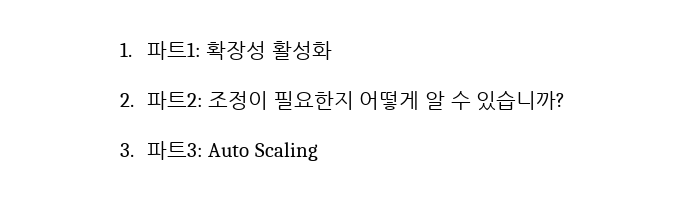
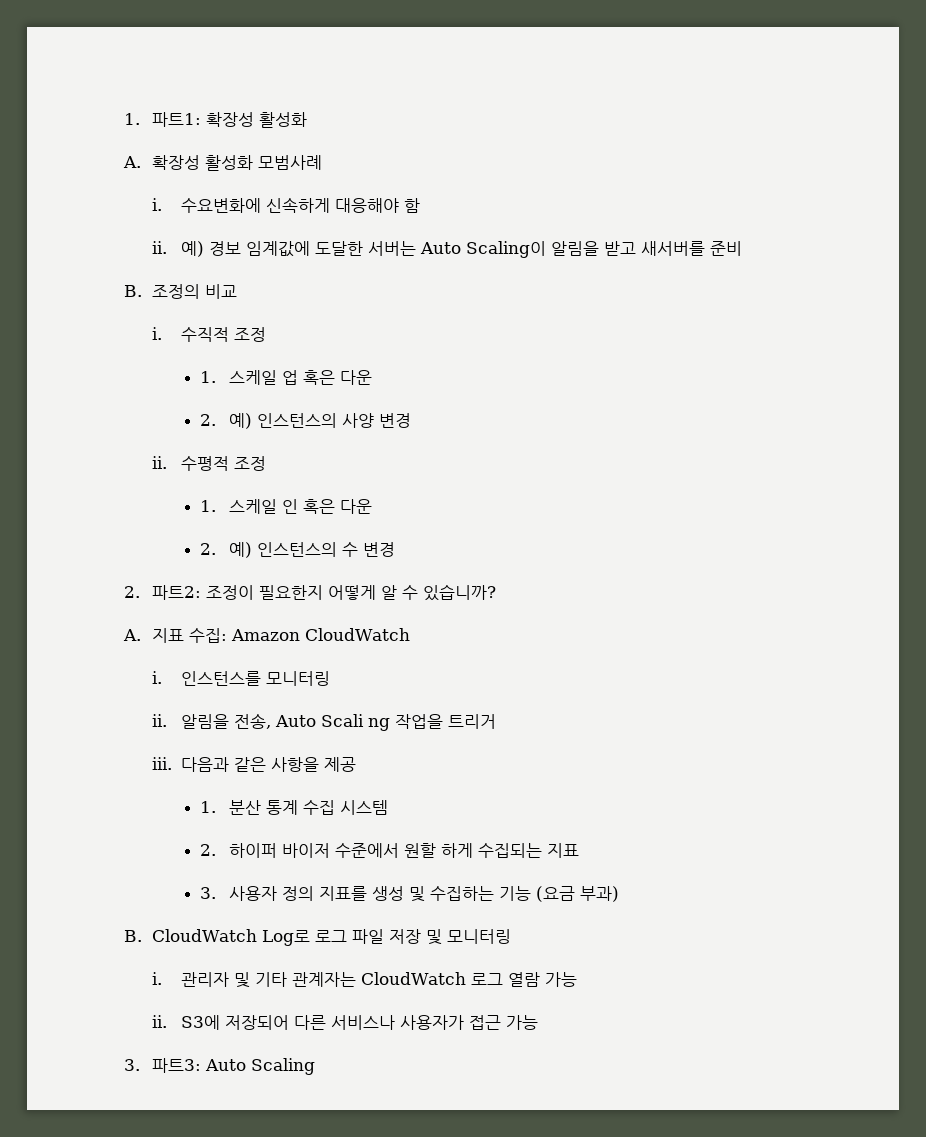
(332, 50) none -> [122,155,323,171] [152,197,421,213] [152,241,743,258] [123,284,238,299] [152,327,267,342] [199,370,372,385] [199,413,411,429] [152,456,267,471] [199,499,372,514] [199,542,395,558] // A. 확장성 활성화 모범사례 // i. 수요변화에 신속하게 대응해야 함 // ii. 예) 경보 임계값에 도달한 서버는 Auto Scaling이 알림을 받고 새서버를 준비 // B. 조정의 비교 // i. 수직적 조정 // 1. 스케일 업 혹은 다운 // 2. 예) 인스턴스의 사양 변경 // ii. 수평적 조정 // 1. 스케일 인 혹은 다운 // 2. 예) 인스턴스의 수 변경
(566, 100) none -> [122,628,411,643] [152,671,331,686] [152,713,497,731] [152,757,357,772] [199,800,388,815] [199,843,579,858] [199,886,619,902] [123,929,512,946] [152,972,578,988] [152,1015,539,1030] // A. 지표 수집: Amazon CloudWatch // i. 인스턴스를 모니터링 // ii. 알림을 전송, Auto Scali ng 작업을 트리거 // iii. 다음과 같은 사항을 제공 // 1. 분산 통계 수집 시스템 // 2. 하이퍼 바이저 수준에서 원할 하게 수집되는 지표 // 3. 사용자 정의 지표를 생성 및 수집하는 기능 (요금 부과) // B. CloudWatch Log로 로그 파일 저장 및 모니터링 // i. 관리자 및 기타 관계자는 CloudWatch 로그 열람 가능 // ii. S3에 저장되어 다른 서비스나 사용자가 접근 가능

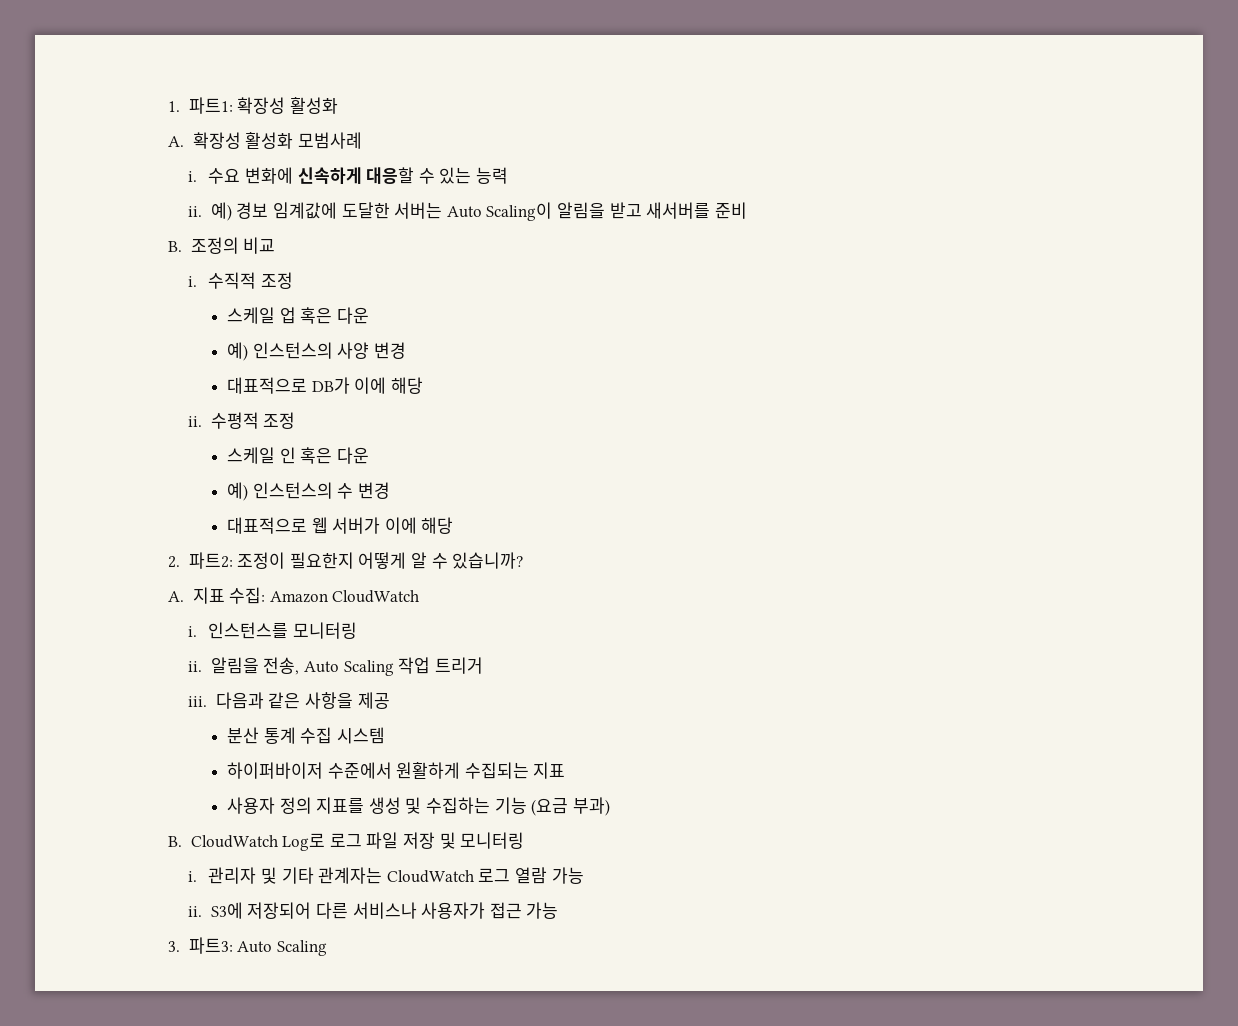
[181,197,421,213] 수요변화에 신속하게 대응해야 함 -> [208,167,508,184] 수요 변화에 신속하게 대응할 수 있는 능력
[199,371,216,383] 1. -> (293, 280) none
[199,414,216,426] 2. -> (369, 315) none
(411, 420) none -> [227,377,423,394] // 대표적으로 DB가 이에 해당
[199,500,216,512] 1. -> (296, 420) none
[199,543,216,555] 2. -> (369, 455) none
(395, 549) none -> [227,517,454,534] // 대표적으로 웹 서버가 이에 해당
[321,714,444,731] Scali ng 작업을 -> [343,657,431,676] Scaling 작업
[199,801,216,813] 1. -> (390, 700) none
[199,843,473,858] 2. 하이퍼 바이저 수준에서 원할 하게 -> [227,762,461,779] 하이퍼바이저 수준에서 원활하게
[199,887,216,899] 3. -> (566, 770) none

